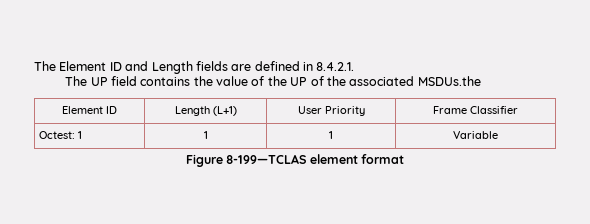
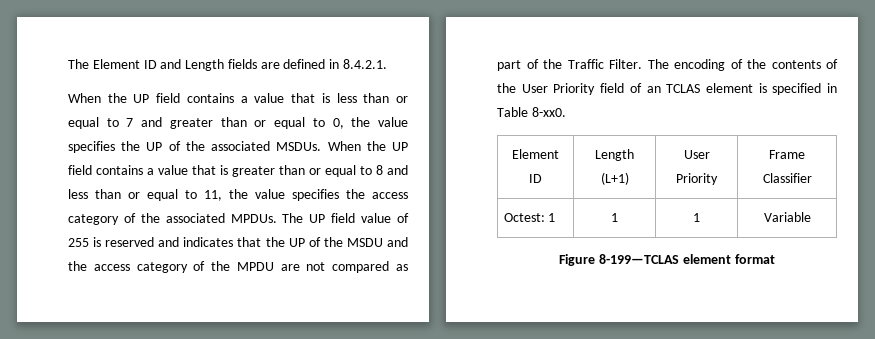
[65,76,265,86] The UP field contains the value of -> [68,93,408,103] [68,117,408,129] [68,141,115,153] When the UP field contains a value that is less than or equal to 7 and greater than or equal to 0, the value specifies
[417,76,481,86] MSDUs.the -> [276,141,409,151] [68,165,408,177] [68,189,408,201] [68,213,410,225] [68,237,408,247] [68,261,408,273] [497,59,838,71] [497,83,837,95] [497,107,566,117] MSDUs. When the UP field contains a value that is greater than or equal to 8 and less than or equal to 11, the value specifies the access category of the associated MPDUs. The UP field value of 255 is reserved and indicates that the UP of the MSDU and the access category of the MPDU are not compared as part of the Traffic Filter. The encoding of the contents of the User Priority field of an TCLAS element is specified in Table 8-xx0.

